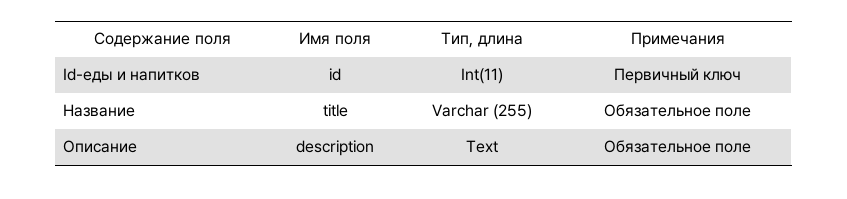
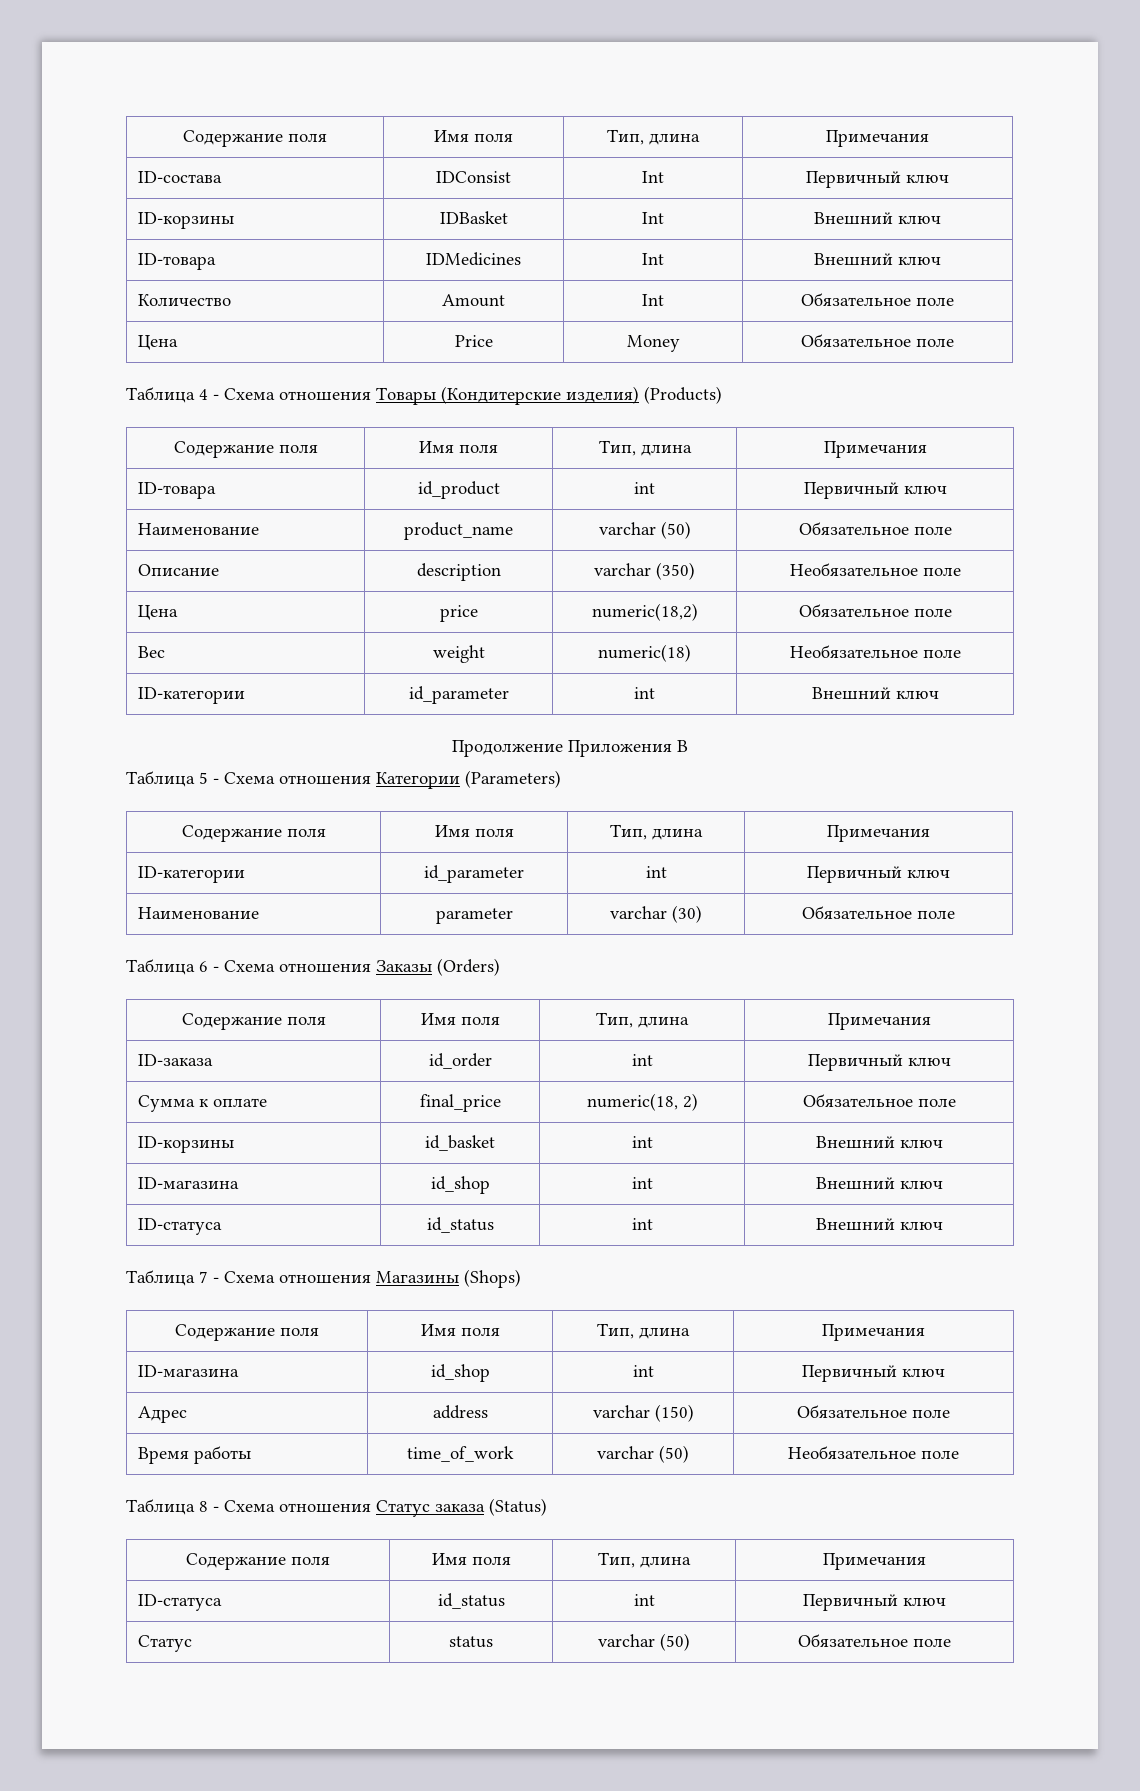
[94,32,231,48] [299,32,371,45] [441,32,523,48] [630,32,725,48] [63,68,200,83] [329,68,341,81] [461,68,503,84] [613,68,742,84] [63,104,136,117] [322,104,348,117] [431,104,533,120] [603,104,752,117] [63,140,138,153] [296,140,374,156] [466,140,498,153] Содержание поля | Имя поля | Тип, длина | Примечания // Id-еды и напитков | id | Int(11) | Первичный ключ // Название | title | Varchar (255) | Обязательное поле // Описание | description | Text -> [183,130,327,147] [434,130,513,142] [607,129,700,145] [825,130,929,147] [137,171,222,183] [436,171,511,183] [642,171,664,183] [805,171,949,188] [137,212,234,229] [439,211,508,224] [642,212,664,224] [813,212,941,225] [137,253,216,270] [426,252,521,266] [642,253,664,265] [813,253,941,266] [137,294,231,306] [442,294,505,307] [642,294,664,306] [800,293,954,306] [137,335,178,350] [454,335,493,347] [626,335,680,352] [800,334,954,347] [126,386,722,405] [173,441,318,458] [419,441,498,453] [598,440,692,456] [823,441,927,458] [137,482,216,499] [417,481,500,499] [634,482,655,494] [803,482,947,499] [137,523,259,535] [404,522,513,540] [598,521,691,539] [798,522,952,535] [137,564,219,576] [416,563,501,581] [594,562,695,580] [789,563,961,576] [137,605,178,620] [439,605,478,622] [591,603,698,621] [798,604,952,617] [137,646,165,658] [432,645,485,663] [598,644,691,662] [789,645,961,658] [137,687,245,704] [408,686,509,704] [634,687,655,699] [811,687,939,700] [452,740,688,757] [126,770,561,789] [181,825,326,842] [434,825,514,837] [610,824,703,840] [826,825,930,842] [137,866,245,883] [424,865,524,883] [645,866,667,878] [806,866,950,883] [137,907,259,919] [435,908,513,924] [610,905,702,923] [801,906,955,919] [126,958,500,976] [181,1013,326,1030] [420,1013,500,1025] [596,1012,689,1028] [827,1013,931,1030] [137,1054,213,1066] [428,1053,492,1069] [631,1054,653,1066] [807,1054,951,1071] [137,1095,267,1112] [419,1094,501,1112] [586,1093,698,1111] [802,1094,956,1107] [137,1136,234,1153] [425,1135,495,1151] [631,1136,653,1148] [815,1136,943,1149] [137,1177,239,1189] [430,1176,490,1194] [631,1177,653,1189] [815,1177,943,1190] [137,1218,222,1235] [426,1217,494,1233] [631,1218,653,1230] [815,1218,943,1231] [126,1269,521,1288] [175,1324,319,1341] [420,1324,500,1336] [597,1323,690,1339] [821,1324,925,1341] [137,1365,239,1377] [430,1364,490,1382] [632,1365,654,1377] [801,1365,945,1382] [137,1406,187,1423] [432,1405,488,1419] [592,1404,694,1422] [796,1405,950,1418] [137,1446,251,1464] [407,1446,514,1462] [597,1445,689,1463] [787,1446,959,1459] [126,1498,547,1517] [186,1553,330,1570] [431,1553,511,1565] [598,1552,691,1568] [822,1553,926,1570] [137,1594,222,1611] [437,1593,505,1609] [633,1594,655,1606] [802,1594,946,1611] [137,1635,192,1652] [449,1636,493,1648] [598,1633,690,1651] Содержание поля | Имя поля | Тип, длина | Примечания // ID-состава | IDConsist | Int | Первичный ключ // ID-корзины | IDBasket | Int | Внешний ключ // ID-товара | IDMedicines | Int | Внешний ключ // Количество | Amount | Int | Обязательное поле // Цена | Price | Money | Обязательное поле // Таблица 4 - Схема отношения Товары (Кондитерские изделия) (Products) // Содержание поля | Имя поля | Тип, длина | Примечания // ID-товара | id_product | int | Первичный ключ // Наименование | product_name | varchar (50) | Обязательное поле // Описание | description | varchar (350) | Необязательное поле // Цена | price | numeric(18,2) | Обязательное поле // Вес | weight | numeric(18) | Необязательное поле // ID-категории | id_parameter | int | Внешний ключ // Продолжение Приложения В // Таблица 5 - Схема отношения Категории (Parameters) // Содержание поля | Имя поля | Тип, длина | Примечания // ID-категории | id_parameter | int | Первичный ключ // Наименование | parameter | varchar (30) | Обязательное поле // Таблица 6 - Схема отношения Заказы (Orders) // Содержание поля | Имя поля | Тип, длина | Примечания // ID-заказа | id_order | int | Первичный ключ // Сумма к оплате | final_price | numeric(18, 2) | Обязательное поле // ID-корзины | id_basket | int | Внешний ключ // ID-магазина | id_shop | int | Внешний ключ // ID-статуса | id_status | int | Внешний ключ // Таблица 7 - Схема отношения Магазины (Shops) // Содержание поля | Имя поля | Тип, длина | Примечания // ID-магазина | id_shop | int | Первичный ключ // Адрес | address | varchar (150) | Обязательное поле // Время работы | time_of_work | varchar (50) | Необязательное поле // Таблица 8 - Схема отношения Статус заказа (Status) // Содержание поля | Имя поля | Тип, длина | Примечания // ID-статуса | id_status | int | Первичный ключ // Статус | status | varchar (50)

